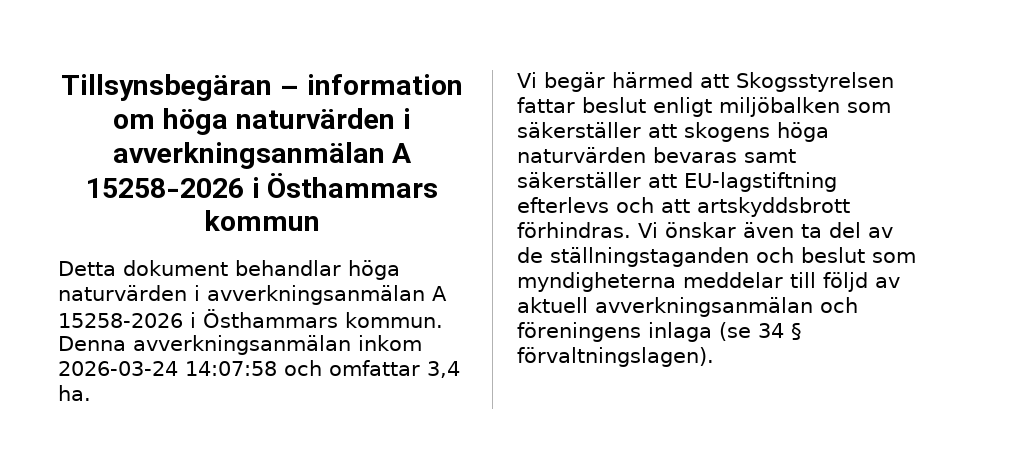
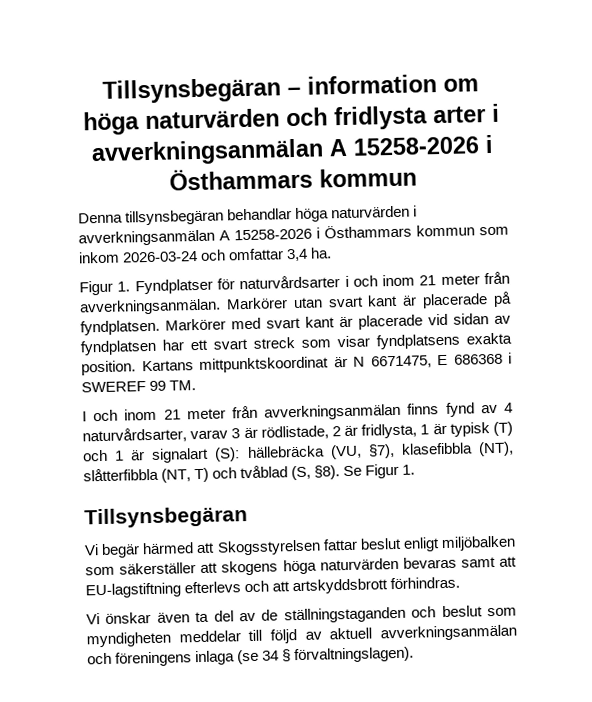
[402,108,411,129] [112,142,413,169] [85,173,439,198] [204,210,320,231] [58,260,400,280] [58,285,447,305] [58,309,443,328] [58,335,351,355] i avverkningsanmälan A 15258-2026 i Östhammars kommun // Detta dokument behandlar höga naturvärden i avverkningsanmälan A 15258-2026 i Östhammars kommun. Denna avverkningsanmälan -> [286,103,500,131] [90,134,493,167] [168,166,417,191] [78,205,418,226] [78,224,509,247] och fridlysta arter i avverkningsanmälan A 15258-2026 i Östhammars kommun // Denna tillsynsbegäran behandlar höga naturvärden i avverkningsanmälan A 15258-2026 i Östhammars kommun som
[185,361,277,376] 14:07:58 -> (199, 256) none
(91, 393) none -> [79,271,511,296] [79,291,513,316] [80,313,511,336] [80,332,512,356] [81,352,512,376] [81,380,197,393] [82,402,513,422] [82,421,514,444] [82,441,514,463] [83,463,416,483] [84,506,248,529] // Figur 1. Fyndplatser för naturvårdsarter i och inom 21 meter från avverkningsanmälan. Markörer utan svart kant är placerade på fyndplatsen. Markörer med svart kant är placerade vid sidan av fyndplatsen har ett svart streck som visar fyndplatsens exakta position. Kartans mittpunktskoordinat är N 6671475, E 686368 i SWEREF 99 TM. // I och inom 21 meter från avverkningsanmälan finns fynd av 4 naturvårdsarter, varav 3 är rödlistade, 2 är fridlysta, 1 är typisk (T) och 1 är signalart (S): hällebräcka (VU, §7), klasefibbla (NT), slåtterfibbla (NT, T) och tvåblad (S, §8). Se Figur 1. // Tillsynsbegäran
[517,172,641,188] säkerställer -> (496, 562) none
(631, 230) none -> (461, 583) //
[517,272,676,292] myndigheterna -> [86,631,171,648] myndigheten

